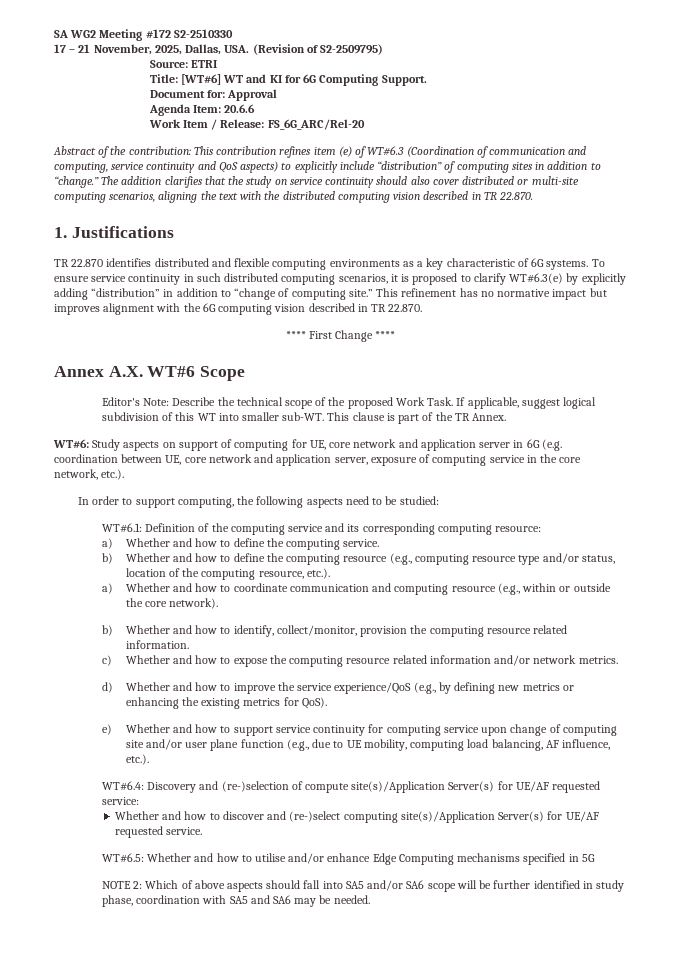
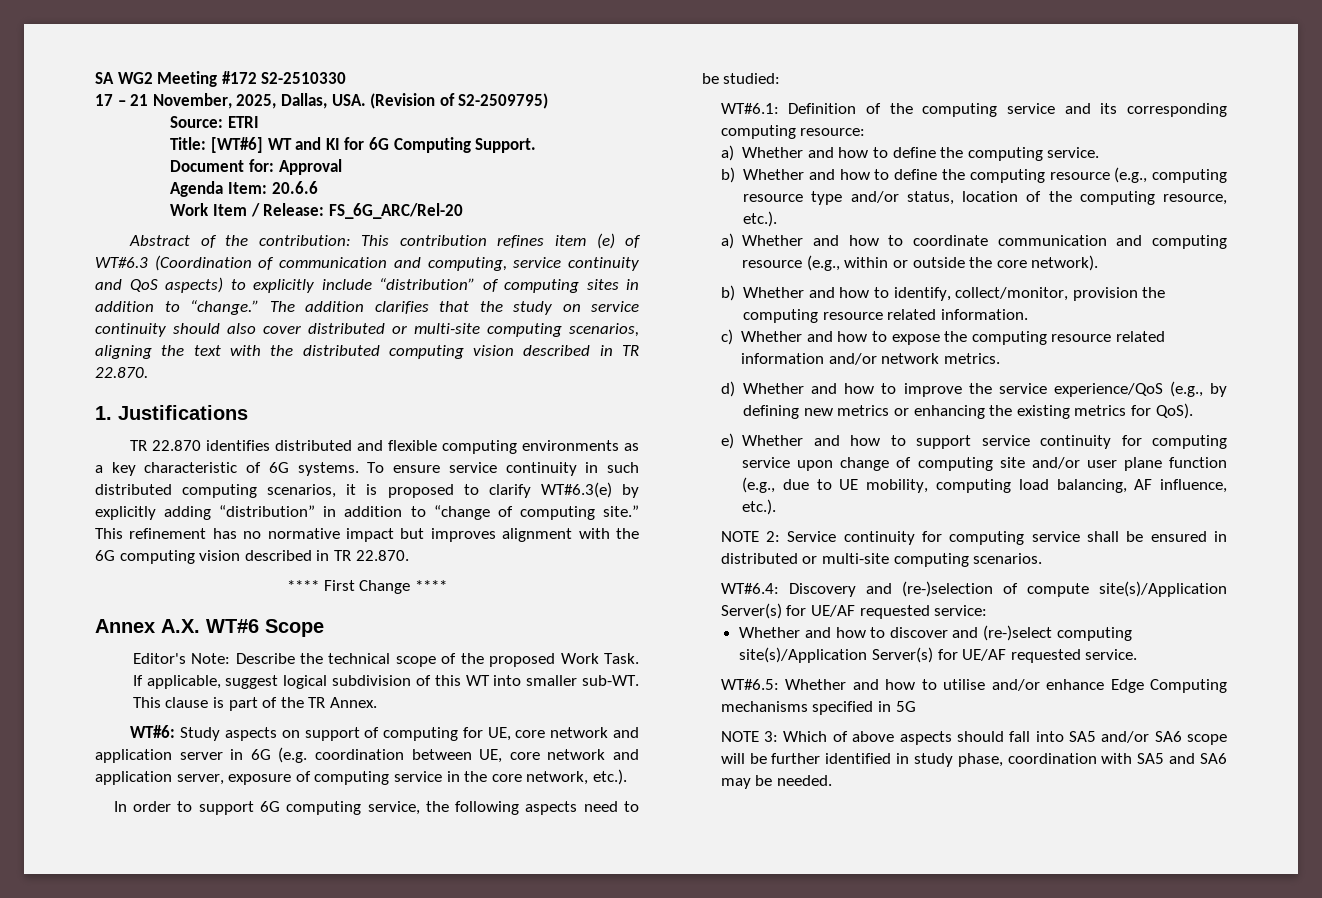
[177,497,234,508] computing, -> [260,801,420,815] 6G computing service,
(149, 759) none -> [720,531,1227,545] [720,553,1043,567] // NOTE 2: Service continuity for computing service shall be ensured in distributed or multi-site computing scenarios.
[133,881,143,889] 2: -> [764,731,779,742] 3:

